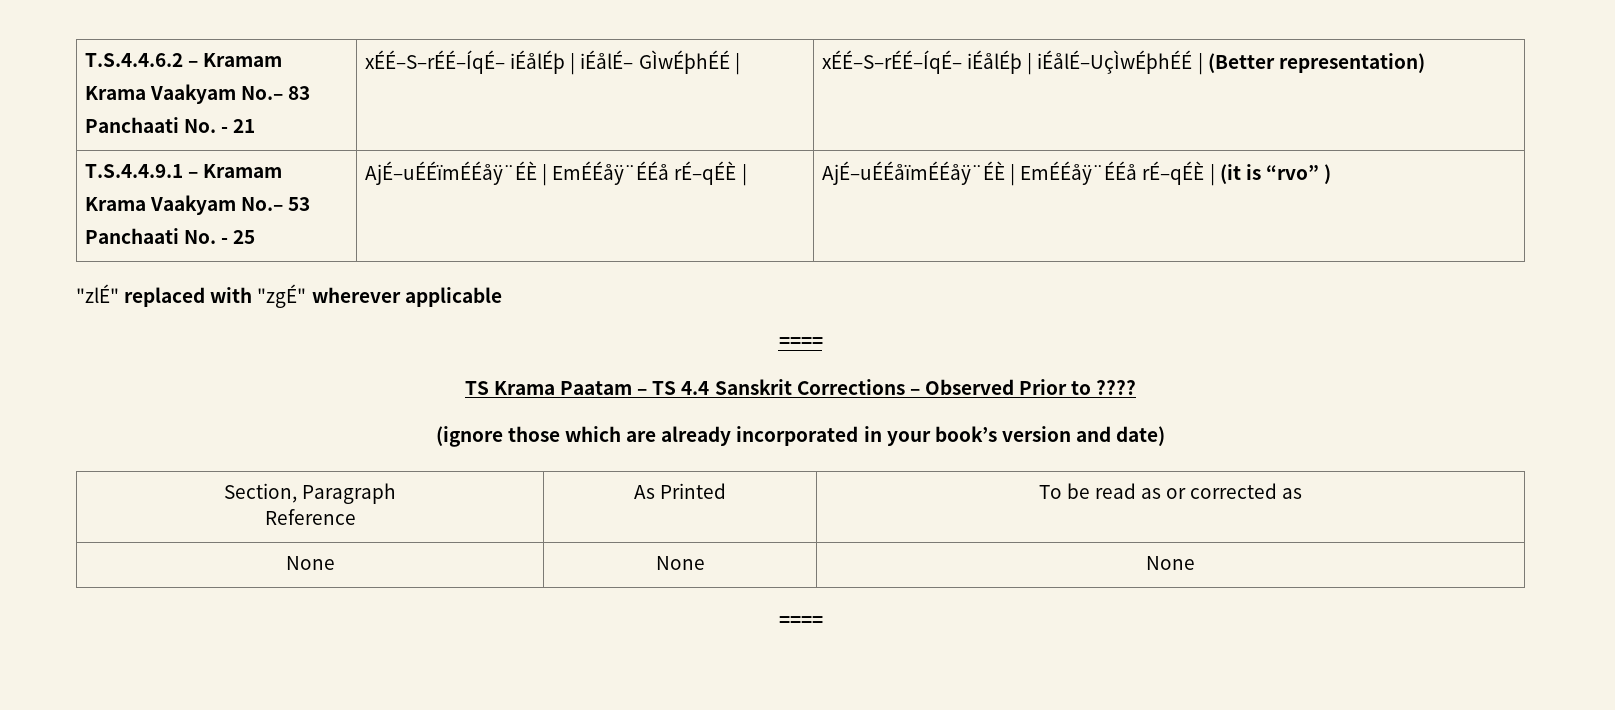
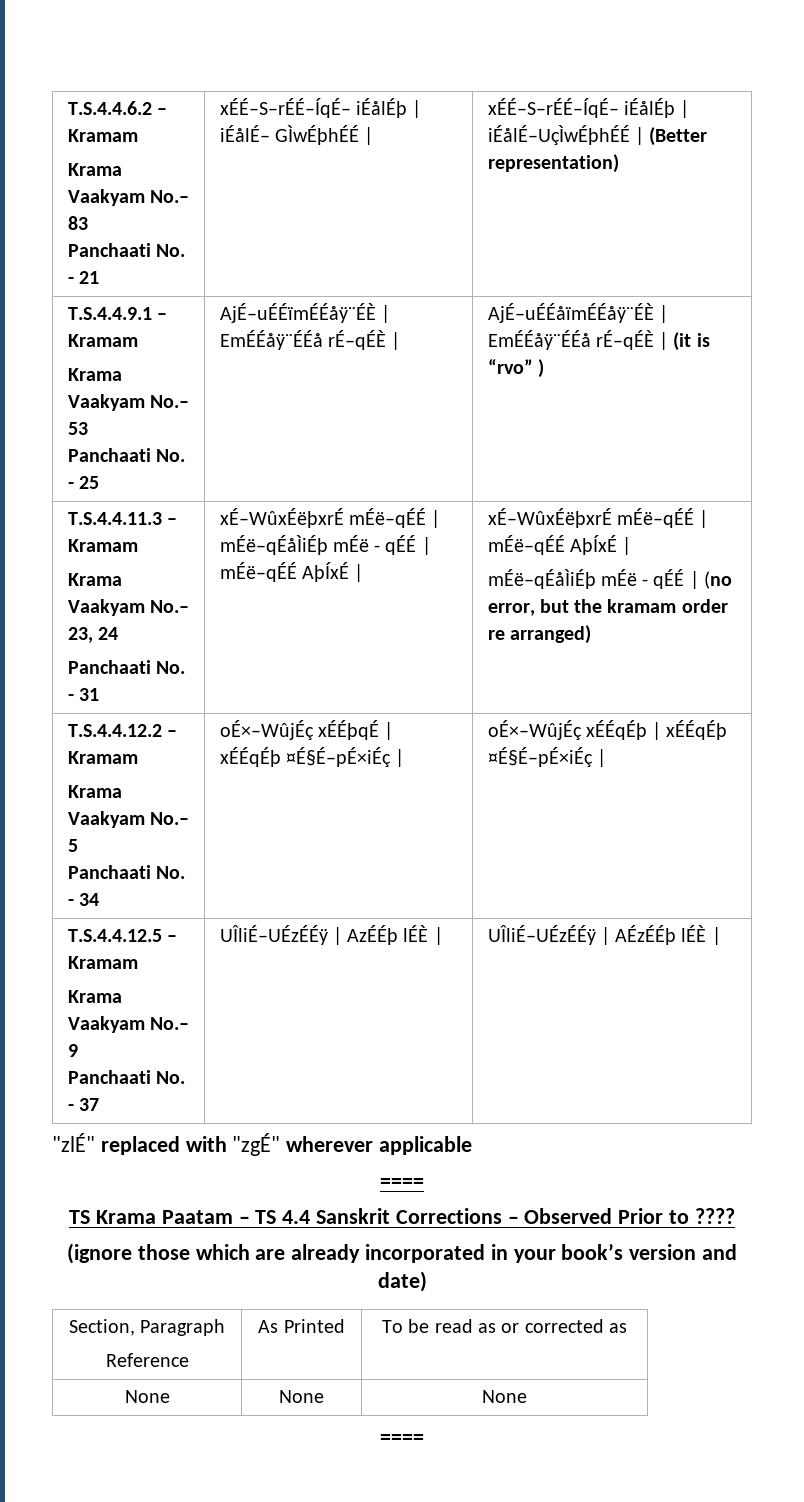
(1332, 174) none -> [67,512,177,525] [67,539,138,552] [67,573,122,586] [67,599,189,616] [67,627,118,643] [67,660,185,674] [67,688,99,701] [219,508,441,528] [219,535,431,555] [219,562,364,582] [487,508,709,528] [487,535,632,555] [487,569,732,589] [487,599,728,616] [487,625,591,644] [67,724,177,737] [67,751,138,764] [67,785,122,798] [67,811,189,828] [67,839,78,852] [67,865,185,879] [67,893,99,906] [219,720,394,740] [219,747,405,767] [487,720,728,740] [487,747,606,767] [67,929,177,942] [67,956,138,969] [67,990,122,1003] [67,1016,189,1033] [67,1044,78,1057] [67,1070,185,1084] [67,1098,99,1111] [219,925,443,945] [487,925,721,945] // T.S.4.4.11.3 – Kramam // Krama Vaakyam No.– 23, 24 // Panchaati No. - 31 | xÉ–WûxÉëþxrÉ mÉë–qÉÉ | mÉë–qÉåÌiÉþ mÉë - qÉÉ | mÉë–qÉÉ AþÍxÉ | | xÉ–WûxÉëþxrÉ mÉë–qÉÉ | mÉë–qÉÉ AþÍxÉ | // mÉë–qÉåÌiÉþ mÉë - qÉÉ | (no error, but the kramam order re arranged) // T.S.4.4.12.2 – Kramam // Krama Vaakyam No.– 5 // Panchaati No. - 34 | oÉ×–WûjÉç xÉÉþqÉ | xÉÉqÉþ ¤É§É–pÉ×iÉç | | oÉ×–WûjÉç xÉÉqÉþ | xÉÉqÉþ ¤É§É–pÉ×iÉç | // T.S.4.4.12.5 – Kramam // Krama Vaakyam No.– 9 // Panchaati No. - 37 | UÎliÉ–UÉzÉÉÿ | AzÉÉþ lÉÈ | | UÎliÉ–UÉzÉÉÿ | AÉzÉÉþ lÉÈ |

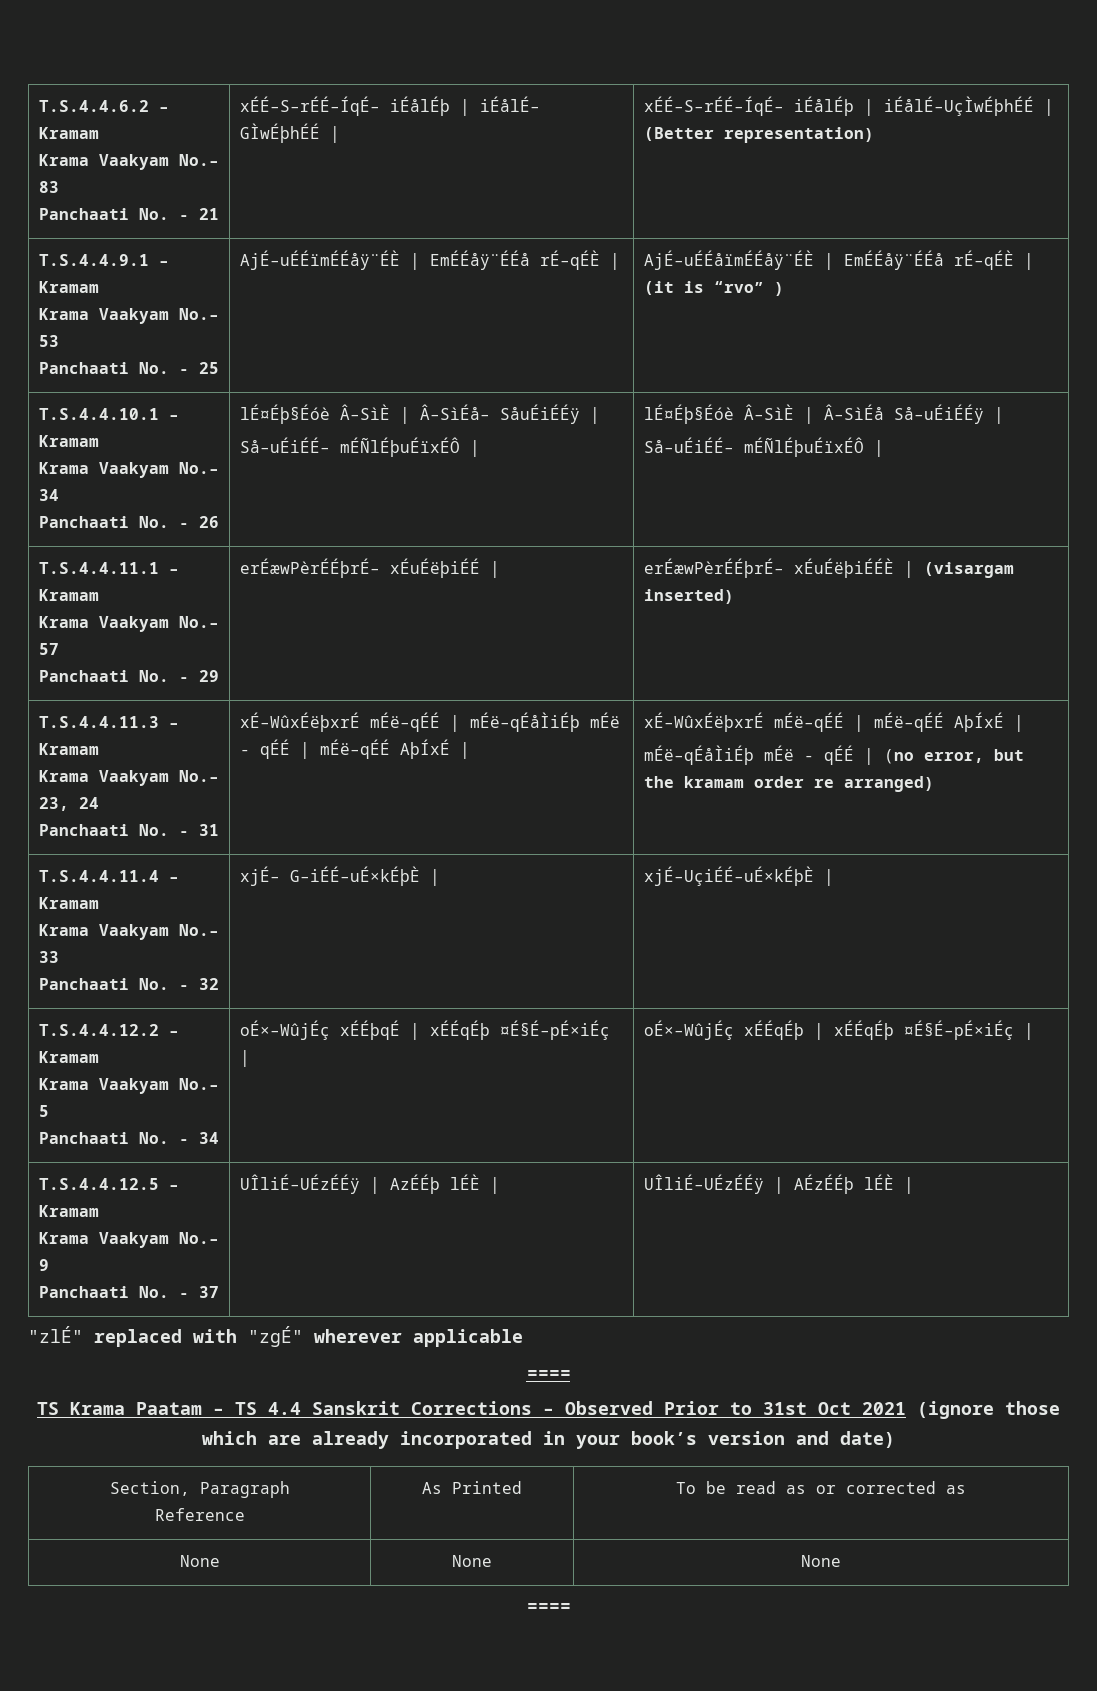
(544, 368) none -> [38,408,179,420] [38,435,99,447] [38,462,219,478] [38,489,59,501] [38,516,219,528] [239,404,600,424] [239,437,480,457] [643,404,1004,424] [643,437,884,457] [38,562,179,574] [38,589,99,601] [38,616,219,632] [38,643,59,655] [38,670,219,682] [239,558,500,578] [643,558,1014,578] [643,589,734,604] // T.S.4.4.10.1 – Kramam // Krama Vaakyam No.– 34 // Panchaati No. - 26 | lÉ¤Éþ§Éóè Â–SìÈ | Â–SìÉå– SåuÉiÉÉÿ | // Så–uÉiÉÉ– mÉÑlÉþuÉïxÉÔ | | lÉ¤Éþ§Éóè Â–SìÈ | Â–SìÉå Så–uÉiÉÉÿ | // Så–uÉiÉÉ– mÉÑlÉþuÉïxÉÔ | // T.S.4.4.11.1 – Kramam // Krama Vaakyam No.– 57 // Panchaati No. - 29 | erÉæwPèrÉÉþrÉ– xÉuÉëþiÉÉ | | erÉæwPèrÉÉþrÉ– xÉuÉëþiÉÉÈ | (visargam inserted)
(591, 634) none -> [38,870,179,882] [38,897,99,909] [38,924,219,940] [38,951,59,963] [38,978,219,990] [239,866,440,886] [643,866,834,886] // T.S.4.4.11.4 – Kramam // Krama Vaakyam No.– 33 // Panchaati No. - 32 | xjÉ– G–iÉÉ–uÉ×kÉþÈ | | xjÉ–UçiÉÉ–uÉ×kÉþÈ |
[694,1208,735,1224] ???? // -> [763,1402,906,1415] 31st Oct 2021

